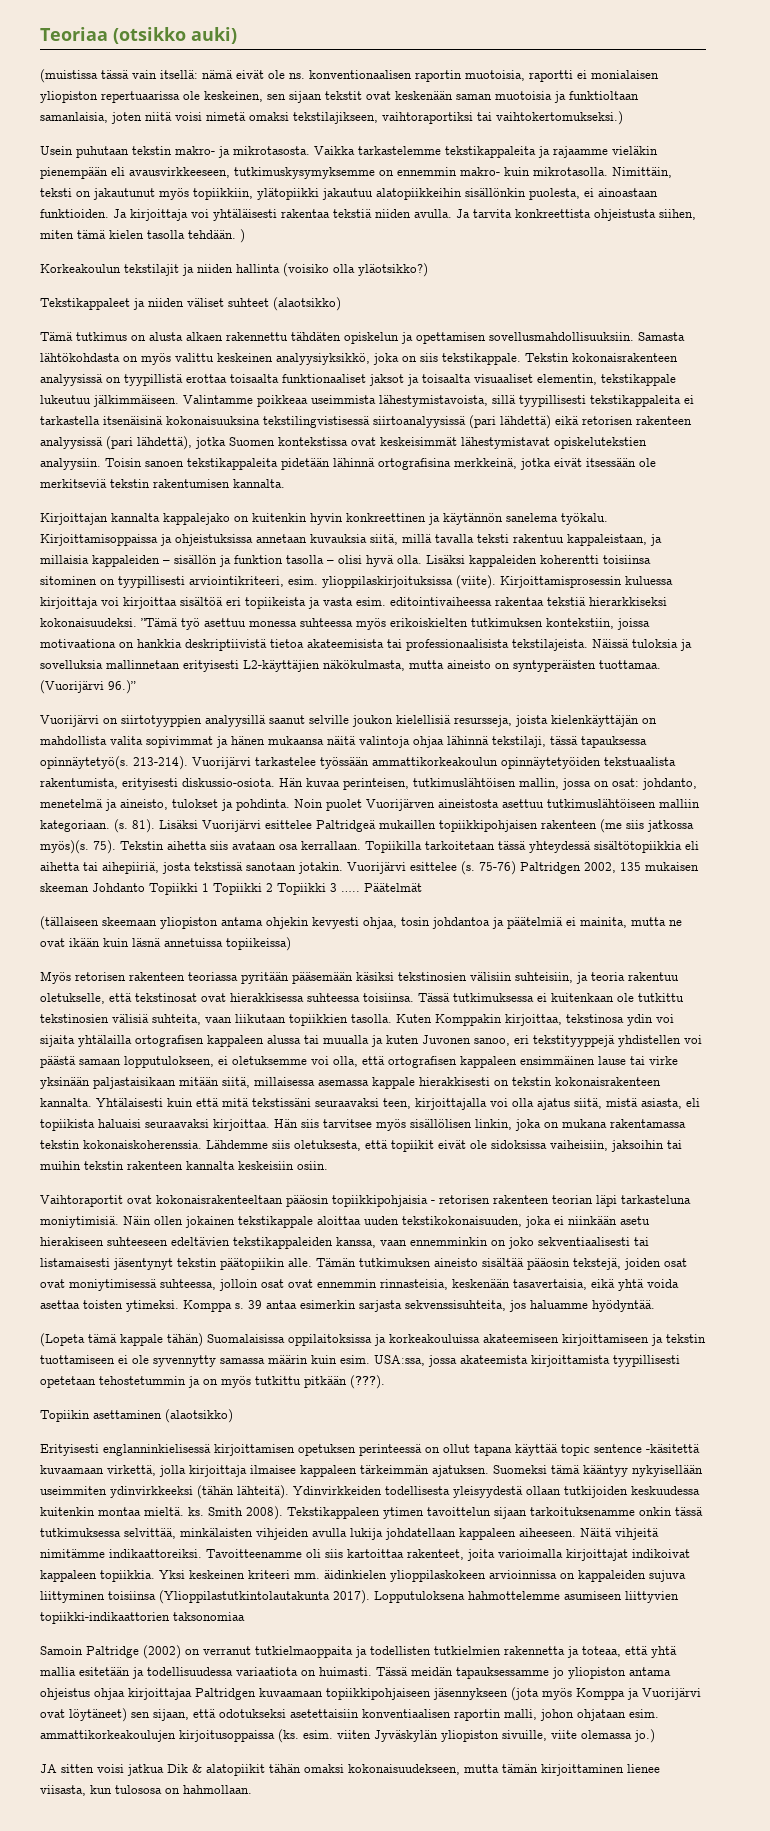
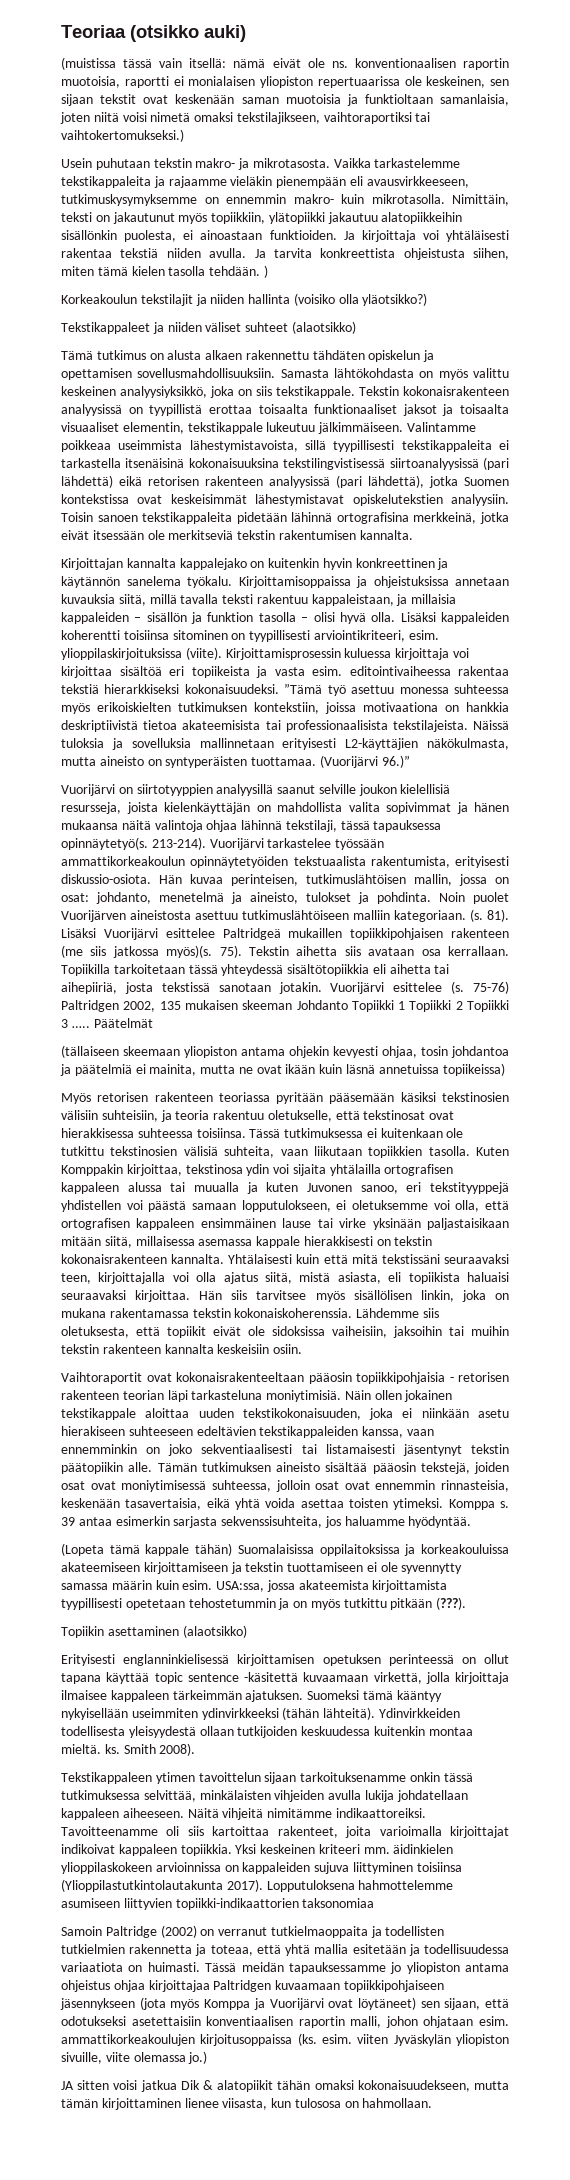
(283, 1513) none -> (196, 1749) //

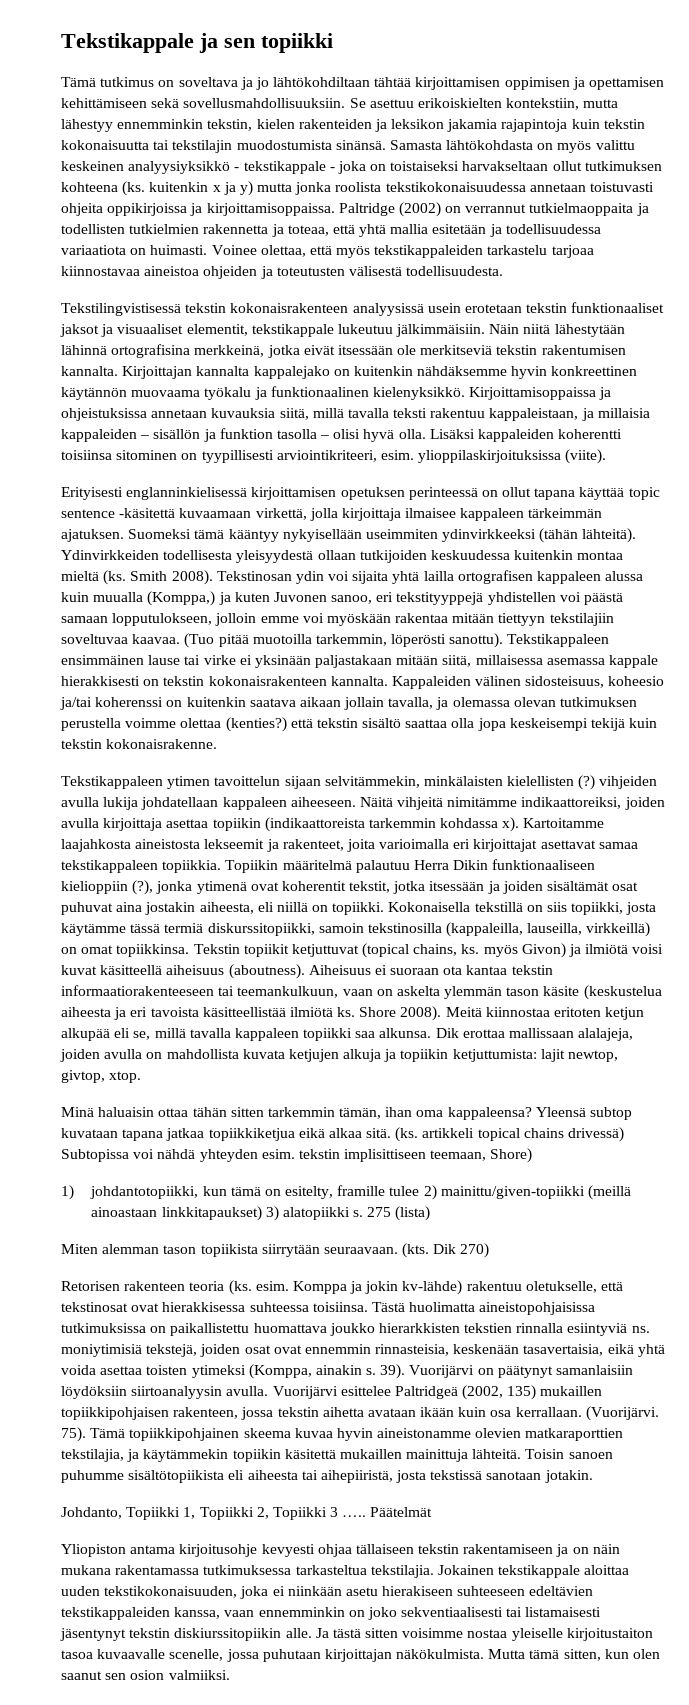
[61,25,246,42] [61,57,509,70] [61,76,509,88] [61,94,509,106] [60,112,431,124] [61,129,184,142] [61,158,461,170] [61,176,469,188] [61,194,509,206] [61,212,463,224] [61,230,509,242] [61,248,509,260] [61,265,268,278] [61,293,428,306] [61,321,356,334] [61,350,435,362] [61,368,276,380] Teoriaa (otsikko auki) // (muistissa tässä vain itsellä: nämä eivät ole ns. konventionaalisen raportin muotoisia, raportti ei monialaisen yliopiston repertuaarissa ole keskeinen, sen sijaan tekstit ovat keskenään saman muotoisia ja funktioltaan samanlaisia, joten niitä voisi nimetä omaksi tekstilajikseen, vaihtoraportiksi tai vaihtokertomukseksi.) // Usein puhutaan tekstin makro- ja mikrotasosta. Vaikka tarkastelemme tekstikappaleita ja rajaamme vieläkin pienempään eli avausvirkkeeseen, tutkimuskysymyksemme on ennemmin makro- kuin mikrotasolla. Nimittäin, teksti on jakautunut myös topiikkiin, ylätopiikki jakautuu alatopiikkeihin sisällönkin puolesta, ei ainoastaan funktioiden. Ja kirjoittaja voi yhtäläisesti rakentaa tekstiä niiden avulla. Ja tarvita konkreettista ohjeistusta siihen, miten tämä kielen tasolla tehdään. ) // Korkeakoulun tekstilajit ja niiden hallinta (voisiko olla yläotsikko?) // Tekstikappaleet ja niiden väliset suhteet (alaotsikko) // Tämä tutkimus on alusta alkaen rakennettu tähdäten opiskelun ja opettamisen sovellusmahdollisuuksiin. -> [61,33,333,53] [61,77,665,90] [61,98,619,110] [61,119,645,132] [61,140,386,153] Tekstikappale ja sen topiikki // Tämä tutkimus on soveltava ja jo lähtökohdiltaan tähtää kirjoittamisen oppimisen ja opettamisen kehittämiseen sekä sovellusmahdollisuuksiin. Se asettuu erikoiskielten kontekstiin, mutta lähestyy ennemminkin tekstin, kielen rakenteiden ja leksikon jakamia rajapintoja kuin tekstin kokonaisuutta tai tekstilajin muodostumista sinänsä.
[120,386,509,398] [61,404,509,416] [61,422,476,434] [61,440,509,452] [61,457,509,470] [61,475,509,488] [61,494,509,506] [61,512,287,524] analyysiyksikkö, joka on siis tekstikappale. Tekstin kokonaisrakenteen analyysissä on tyypillistä erottaa toisaalta funktionaaliset jaksot ja toisaalta visuaaliset elementin, tekstikappale lukeutuu jälkimmäiseen. Valintamme poikkeaa useimmista lähestymistavoista, sillä tyypillisesti tekstikappaleita ei tarkastella itsenäisinä kokonaisuuksina tekstilingvistisessä siirtoanalyysissä (pari lähdettä) eikä retorisen rakenteen analyysissä (pari lähdettä), jotka Suomen kontekstissa ovat keskeisimmät lähestymistavat opiskelutekstien analyysiin. Toisin sanoen tekstikappaleita pidetään -> [128,161,662,174] [61,181,655,196] [61,202,649,217] [61,224,601,237] [61,245,594,258] [61,266,504,279] [61,302,665,316] [60,324,625,337] analyysiyksikkö - tekstikappale - joka on toistaiseksi harvakseltaan ollut tutkimuksen kohteena (ks. kuitenkin x ja y) mutta jonka roolista tekstikokonaisuudessa annetaan toistuvasti ohjeita oppikirjoissa ja kirjoittamisoppaissa. Paltridge (2002) on verrannut tutkielmaoppaita ja todellisten tutkielmien rakennetta ja toteaa, että yhtä mallia esitetään ja todellisuudessa variaatiota on huimasti. Voinee olettaa, että myös tekstikappaleiden tarkastelu tarjoaa kiinnostavaa aineistoa ohjeiden ja toteutusten välisestä todellisuudesta. // Tekstilingvistisessä tekstin kokonaisrakenteen analyysissä usein erotetaan tekstin funktionaaliset jaksot ja visuaaliset elementit, tekstikappale lukeutuu jälkimmäisiin. Näin niitä lähestytään
(413, 535) // -> (118, 371) none
(320, 563) none -> [417,366,508,376] nähdäksemme
[437,558,449,570] [61,576,232,588] ja käytännön sanelema työkalu. -> [61,386,465,400] käytännön muovaama työkalu ja funktionaalinen kielenyksikkö.
[225,648,469,660] [61,666,509,678] [61,683,509,696] [61,702,509,714] [61,720,509,732] [61,738,509,750] [61,755,410,768] [61,784,451,796] [61,802,509,814] [61,820,442,832] [61,837,385,850] [61,856,509,868] [61,874,509,886] [61,892,509,904] [61,909,509,922] [61,928,509,940] [61,945,509,958] [61,964,450,976] [61,981,509,994] [61,1000,510,1012] [61,1018,153,1028] [61,1045,509,1058] [60,1063,505,1076] [61,1092,509,1104] [61,1110,455,1122] [61,1128,464,1138] [61,1146,509,1158] [61,1164,454,1176] [61,1182,510,1194] [61,1200,510,1212] [61,1218,509,1230] [61,1236,433,1248] [61,1254,509,1264] [61,1272,509,1284] [61,1290,509,1302] [61,1308,439,1318] [61,1326,509,1338] [61,1344,303,1354] [61,1372,509,1384] [61,1390,453,1402] [61,1408,509,1420] [61,1426,434,1438] [61,1444,509,1456] [61,1462,509,1474] [61,1480,509,1492] [61,1498,509,1510] [61,1516,472,1528] [61,1543,509,1556] [61,1562,463,1574] [61,1580,448,1592] [61,1597,467,1610] [61,1625,247,1638] Kirjoittamisprosessin kuluessa kirjoittaja voi kirjoittaa sisältöä eri topiikeista ja vasta esim. editointivaiheessa rakentaa tekstiä hierarkkiseksi kokonaisuudeksi. ”Tämä työ asettuu monessa suhteessa myös erikoiskielten tutkimuksen kontekstiin, joissa motivaationa on hankkia deskriptiivistä tietoa akateemisista tai professionaalisista tekstilajeista. Näissä tuloksia ja sovelluksia mallinnetaan erityisesti L2-käyttäjien näkökulmasta, mutta aineisto on syntyperäisten tuottamaa. (Vuorijärvi 96.)” // Vuorijärvi on siirtotyyppien analyysillä saanut selville joukon kielellisiä resursseja, joista kielenkäyttäjän on mahdollista valita sopivimmat ja hänen mukaansa näitä valintoja ohjaa lähinnä tekstilaji, tässä tapauksessa opinnäytetyö(s. 213-214). Vuorijärvi tarkastelee työssään ammattikorkeakoulun opinnäytetyöiden tekstuaalista rakentumista, erityisesti diskussio-osiota. Hän kuvaa perinteisen, tutkimuslähtöisen mallin, jossa on osat: johdanto, menetelmä ja aineisto, tulokset ja pohdinta. Noin puolet Vuorijärven aineistosta asettuu tutkimuslähtöiseen malliin kategoriaan. (s. 81). Lisäksi Vuorijärvi esittelee Paltridgeä mukaillen topiikkipohjaisen rakenteen (me siis jatkossa myös)(s. 75). Tekstin aihetta siis avataan osa kerrallaan. Topiikilla tarkoitetaan tässä yhteydessä sisältötopiikkia eli aihetta tai aihepiiriä, josta tekstissä sanotaan jotakin. Vuorijärvi esittelee (s. 75-76) Paltridgen 2002, 135 mukaisen skeeman Johdanto Topiikki 1 Topiikki 2 Topiikki 3 ….. Päätelmät // (tällaiseen skeemaan yliopiston antama ohjekin kevyesti ohjaa, tosin johdantoa ja päätelmiä ei mainita, mutta ne ovat ikään kuin läsnä annetuissa topiikeissa) // Myös retorisen rakenteen teoriassa pyritään pääsemään käsiksi tekstinosien välisiin suhteisiin, ja teoria rakentuu oletukselle, että tekstinosat ovat hierakkisessa suhteessa toisiinsa. Tässä tutkimuksessa ei kuitenkaan ole tutkittu tekstinosien välisiä suhteita, vaan liikutaan topiikkien tasolla. Kuten Komppakin kirjoittaa, tekstinosa ydin voi sijaita yhtälailla ortografisen kappaleen alussa tai muualla ja kuten Juvonen sanoo, eri tekstityyppejä yhdistellen voi päästä samaan lopputulokseen, ei oletuksemme voi olla, että ortografisen kappaleen ensimmäinen lause tai virke yksinään paljastaisikaan mitään siitä, millaisessa asemassa kappale hierakkisesti on tekstin kokonaisrakenteen kannalta. Yhtälaisesti kuin että mitä tekstissäni seuraavaksi teen, kirjoittajalla voi olla ajatus siitä, mistä asiasta, eli topiikista haluaisi seuraavaksi kirjoittaa. Hän siis tarvitsee myös sisällölisen linkin, joka on mukana rakentamassa tekstin kokonaiskoherenssia. Lähdemme siis oletuksesta, että topiikit eivät ole sidoksissa vaiheisiin, jaksoihin tai muihin tekstin rakenteen kannalta keskeisiin osiin. // Vaihtoraportit ovat kokonaisrakenteeltaan pääosin topiikkipohjaisia - retorisen rakenteen teorian läpi tarkasteluna moniytimisiä. Näin ollen jokainen tekstikappale aloittaa uuden tekstikokonaisuuden, joka ei niinkään asetu hierakiseen suhteeseen edeltävien tekstikappaleiden kanssa, vaan ennemminkin on joko sekventiaalisesti tai listamaisesti jäsentynyt tekstin päätopiikin alle. Tämän tutkimuksen aineisto sisältää pääosin tekstejä, joiden osat ovat moniytimisessä suhteessa, jolloin osat ovat ennemmin rinnasteisia, keskenään tasavertaisia, eikä yhtä voida asettaa toisten ytimeksi. Komppa s. 39 antaa esimerkin sarjasta sekvenssisuhteita, jos haluamme hyödyntää. // (Lopeta tämä kappale tähän) Suomalaisissa oppilaitoksissa ja korkeakouluissa akateemiseen kirjoittamiseen ja tekstin tuottamiseen ei ole syvennytty samassa määrin kuin esim. USA:ssa, jossa akateemista kirjoittamista tyypillisesti opetetaan tehostetummin ja on myös tutkittu pitkään (???). // Topiikin asettaminen (alaotsikko) -> (607, 456) none
[61,1744,120,1754] mieltä. ks. -> [61,570,127,585] mieltä (ks.
[61,1772,473,1784] [61,1790,271,1802] // Tekstikappaleen ytimen tavoittelun sijaan tarkoituksenamme onkin tässä tutkimuksessa selvittää, minkälaisten -> [216,570,644,584] [61,591,624,606] [61,613,614,626] [61,633,610,648] [61,655,659,668] [61,676,665,689] [60,697,638,710] [61,717,658,732] [61,739,218,749] [61,775,596,790] Tekstinosan ydin voi sijaita yhtä lailla ortografisen kappaleen alussa kuin muualla (Komppa,) ja kuten Juvonen sanoo, eri tekstityyppejä yhdistellen voi päästä samaan lopputulokseen, jolloin emme voi myöskään rakentaa mitään tiettyyn tekstilajiin soveltuvaa kaavaa. (Tuo pitää muotoilla tarkemmin, löperösti sanottu). Tekstikappaleen ensimmäinen lause tai virke ei yksinään paljastakaan mitään siitä, millaisessa asemassa kappale hierakkisesti on tekstin kokonaisrakenteen kannalta. Kappaleiden välinen sidosteisuus, koheesio ja/tai koherenssi on kuitenkin saatava aikaan jollain tavalla, ja olemassa olevan tutkimuksen perustella voimme olettaa (kenties?) että tekstin sisältö saattaa olla jopa keskeisempi tekijä kuin tekstin kokonaisrakenne. // Tekstikappaleen ytimen tavoittelun sijaan selvitämmekin, minkälaisten kielellisten (?)
[335,1808,426,1818] [61,1826,509,1838] [61,1844,454,1856] [61,1862,462,1874] [61,1879,454,1892] [61,1898,375,1910] [61,1925,445,1938] [61,1944,510,1956] [61,1962,509,1974] [61,1980,444,1992] [60,1997,509,2010] [61,2016,509,2028] [61,2033,509,2046] [61,2051,208,2064] [61,2080,509,2092] [61,2098,433,2110] indikaattoreiksi. Tavoitteenamme oli siis kartoittaa rakenteet, joita varioimalla kirjoittajat indikoivat kappaleen topiikkia. Yksi keskeinen kriteeri mm. äidinkielen ylioppilaskokeen arvioinnissa on kappaleiden sujuva liittyminen toisiinsa (Ylioppilastutkintolautakunta 2017). Lopputuloksena hahmottelemme asumiseen liittyvien topiikki-indikaattorien taksonomiaa // Samoin Paltridge (2002) on verranut tutkielmaoppaita ja todellisten tutkielmien rakennetta ja toteaa, että yhtä mallia esitetään ja todellisuudessa variaatiota on huimasti. Tässä meidän tapauksessamme jo yliopiston antama ohjeistus ohjaa kirjoittajaa Paltridgen kuvaamaan topiikkipohjaiseen jäsennykseen (jota myös Komppa ja Vuorijärvi ovat löytäneet) sen sijaan, että odotukseksi asetettaisiin konventiaalisen raportin malli, johon ohjataan esim. ammattikorkeakoulujen kirjoitusoppaissa (ks. esim. viiten Jyväskylän yliopiston sivuille, viite olemassa jo.) // JA sitten voisi jatkua Dik & alatopiikit tähän omaksi kokonaisuudekseen, mutta tämän kirjoittaminen lienee viisasta, kun tulososa on hahmollaan. -> [521,797,665,810] [61,817,605,832] [61,839,638,852] [61,859,596,873] [61,880,639,895] [61,902,657,915] [61,922,651,937] [61,943,664,958] [61,964,553,979] [61,985,662,1000] [61,1006,645,1021] [61,1028,634,1041] [60,1049,619,1062] [61,1070,142,1083] [61,1107,633,1120] [61,1127,625,1142] [61,1148,533,1163] [61,1185,631,1200] [91,1206,431,1221] [61,1243,490,1258] [61,1280,624,1295] [61,1302,596,1315] [61,1323,650,1336] [61,1344,665,1357] [61,1364,634,1379] [61,1385,603,1400] [61,1406,659,1421] [61,1427,624,1442] [61,1449,613,1462] [61,1470,593,1483] [61,1507,433,1520] [61,1544,620,1557] [61,1565,630,1578] [61,1586,594,1599] [61,1607,602,1620] [60,1628,653,1641] [61,1649,661,1662] [61,1670,230,1680] indikaattoreiksi, joiden avulla kirjoittaja asettaa topiikin (indikaattoreista tarkemmin kohdassa x). Kartoitamme laajahkosta aineistosta lekseemit ja rakenteet, joita varioimalla eri kirjoittajat asettavat samaa tekstikappaleen topiikkia. Topiikin määritelmä palautuu Herra Dikin funktionaaliseen kielioppiin (?), jonka ytimenä ovat koherentit tekstit, jotka itsessään ja joiden sisältämät osat puhuvat aina jostakin aiheesta, eli niillä on topiikki. Kokonaisella tekstillä on siis topiikki, josta käytämme tässä termiä diskurssitopiikki, samoin tekstinosilla (kappaleilla, lauseilla, virkkeillä) on omat topiikkinsa. Tekstin topiikit ketjuttuvat (topical chains, ks. myös Givon) ja ilmiötä voisi kuvat käsitteellä aiheisuus (aboutness). Aiheisuus ei suoraan ota kantaa tekstin informaatiorakenteeseen tai teemankulkuun, vaan on askelta ylemmän tason käsite (keskustelua aiheesta ja eri tavoista käsitteellistää ilmiötä ks. Shore 2008). Meitä kiinnostaa eritoten ketjun alkupää eli se, millä tavalla kappaleen topiikki saa alkunsa. Dik erottaa mallissaan alalajeja, joiden avulla on mahdollista kuvata ketjujen alkuja ja topiikin ketjuttumista: lajit newtop, givtop, xtop. // Minä haluaisin ottaa tähän sitten tarkemmin tämän, ihan oma kappaleensa? Yleensä subtop kuvataan tapana jatkaa topiikkiketjua eikä alkaa sitä. (ks. artikkeli topical chains drivessä) Subtopissa voi nähdä yhteyden esim. tekstin implisittiseen teemaan, Shore) // 1) johdantotopiikki, kun tämä on esitelty, framille tulee 2) mainittu/given-topiikki (meillä ainoastaan linkkitapaukset) 3) alatopiikki s. 275 (lista) // Miten alemman tason topiikista siirrytään seuraavaan. (kts. Dik 270) // Retorisen rakenteen teoria (ks. esim. Komppa ja jokin kv-lähde) rakentuu oletukselle, että tekstinosat ovat hierakkisessa suhteessa toisiinsa. Tästä huolimatta aineistopohjaisissa tutkimuksissa on paikallistettu huomattava joukko hierarkkisten tekstien rinnalla esiintyviä ns. moniytimisiä tekstejä, joiden osat ovat ennemmin rinnasteisia, keskenään tasavertaisia, eikä yhtä voida asettaa toisten ytimeksi (Komppa, ainakin s. 39). Vuorijärvi on päätynyt samanlaisiin löydöksiin siirtoanalyysin avulla. Vuorijärvi esittelee Paltridgeä (2002, 135) mukaillen topiikkipohjaisen rakenteen, jossa tekstin aihetta avataan ikään kuin osa kerrallaan. (Vuorijärvi. 75). Tämä topiikkipohjainen skeema kuvaa hyvin aineistonamme olevien matkaraporttien tekstilajia, ja käytämmekin topiikin käsitettä mukaillen mainittuja lähteitä. Toisin sanoen puhumme sisältötopiikista eli aiheesta tai aihepiiristä, josta tekstissä sanotaan jotakin. // Johdanto, Topiikki 1, Topiikki 2, Topiikki 3 ….. Päätelmät // Yliopiston antama kirjoitusohje kevyesti ohjaa tällaiseen tekstin rakentamiseen ja on näin mukana rakentamassa tutkimuksessa tarkasteltua tekstilajia. Jokainen tekstikappale aloittaa uuden tekstikokonaisuuden, joka ei niinkään asetu hierakiseen suhteeseen edeltävien tekstikappaleiden kanssa, vaan ennemminkin on joko sekventiaalisesti tai listamaisesti jäsentynyt tekstin diskiurssitopiikin alle. Ja tästä sitten voisimme nostaa yleiselle kirjoitustaiton tasoa kuvaavalle scenelle, jossa puhutaan kirjoittajan näkökulmista. Mutta tämä sitten, kun olen saanut sen osion valmiiksi.

